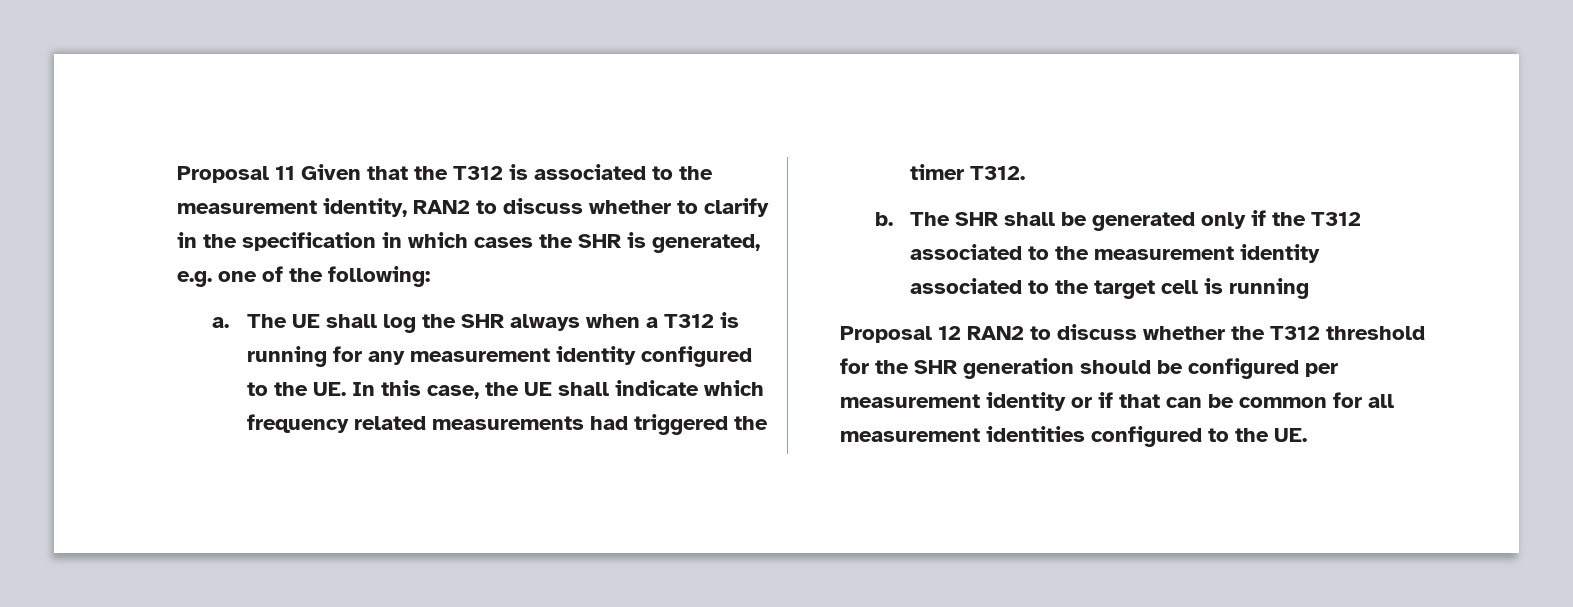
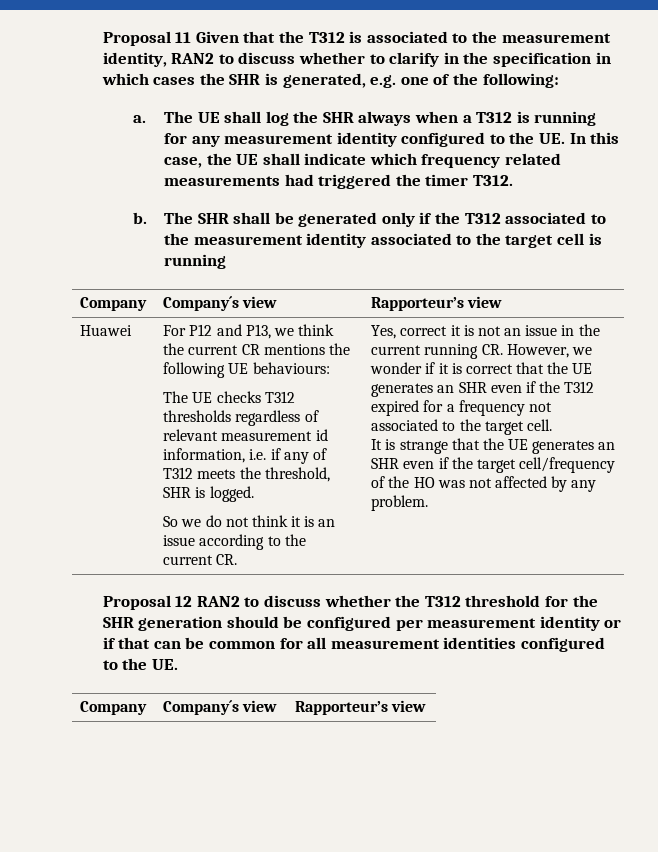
(1309, 288) none -> [80,297,148,311] [163,296,278,311] [371,296,503,311] [80,325,133,336] [163,324,335,339] [163,343,350,355] [163,362,330,378] [163,391,295,403] [163,410,319,426] [163,429,328,441] [163,448,327,464] [163,467,330,482] [163,486,254,502] [163,515,336,527] [163,534,306,550] [163,554,238,565] [371,324,600,339] [371,344,592,359] [370,362,593,374] [371,381,595,397] [371,400,552,416] [371,419,552,435] [371,438,616,454] [371,457,616,473] [371,476,597,492] [371,495,429,511] // Company | Company´s view | Rapporteur’s view // Huawei | For P12 and P13, we think the current CR mentions the following UE behaviours: // The UE checks T312 thresholds regardless of relevant measurement id information, i.e. if any of T312 meets the threshold, SHR is logged. // So we do not think it is an issue according to the current CR. | Yes, correct it is not an issue in the current running CR. However, we wonder if it is correct that the UE generates an SHR even if the T312 expired for a frequency not associated to the target cell. // It is strange that the UE generates an SHR even if the target cell/frequency of the HO was not affected by any problem.
(1307, 435) none -> [80,701,148,715] [163,700,278,715] [295,700,427,715] // Company | Company´s view | Rapporteur’s view

